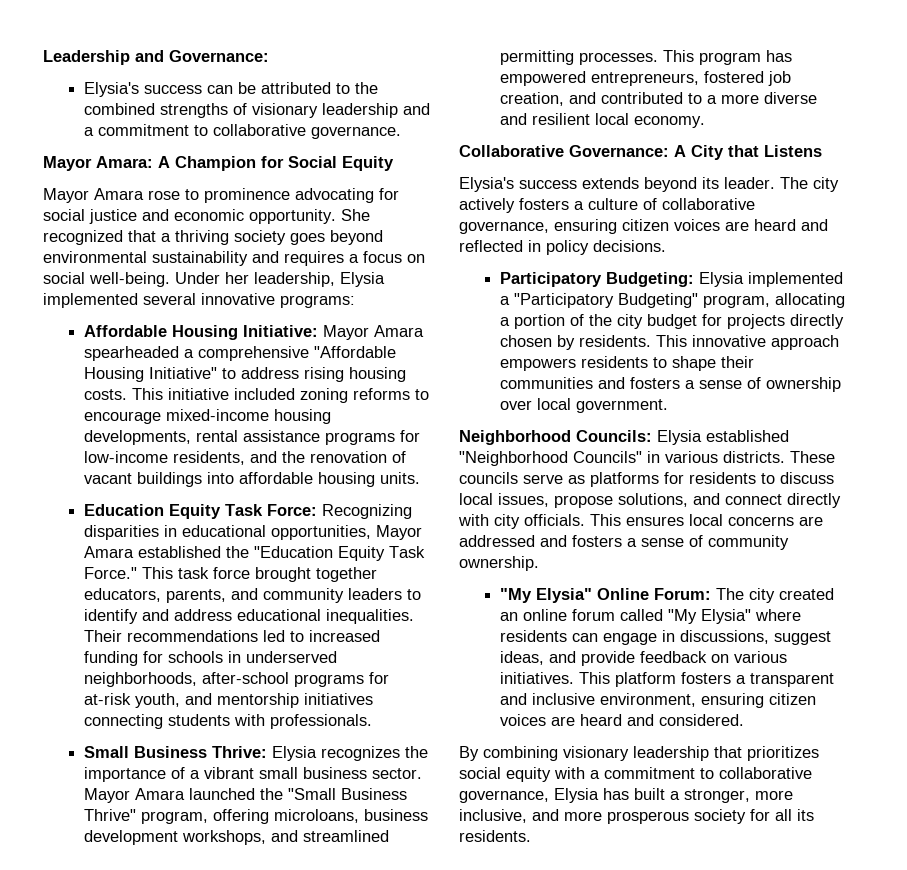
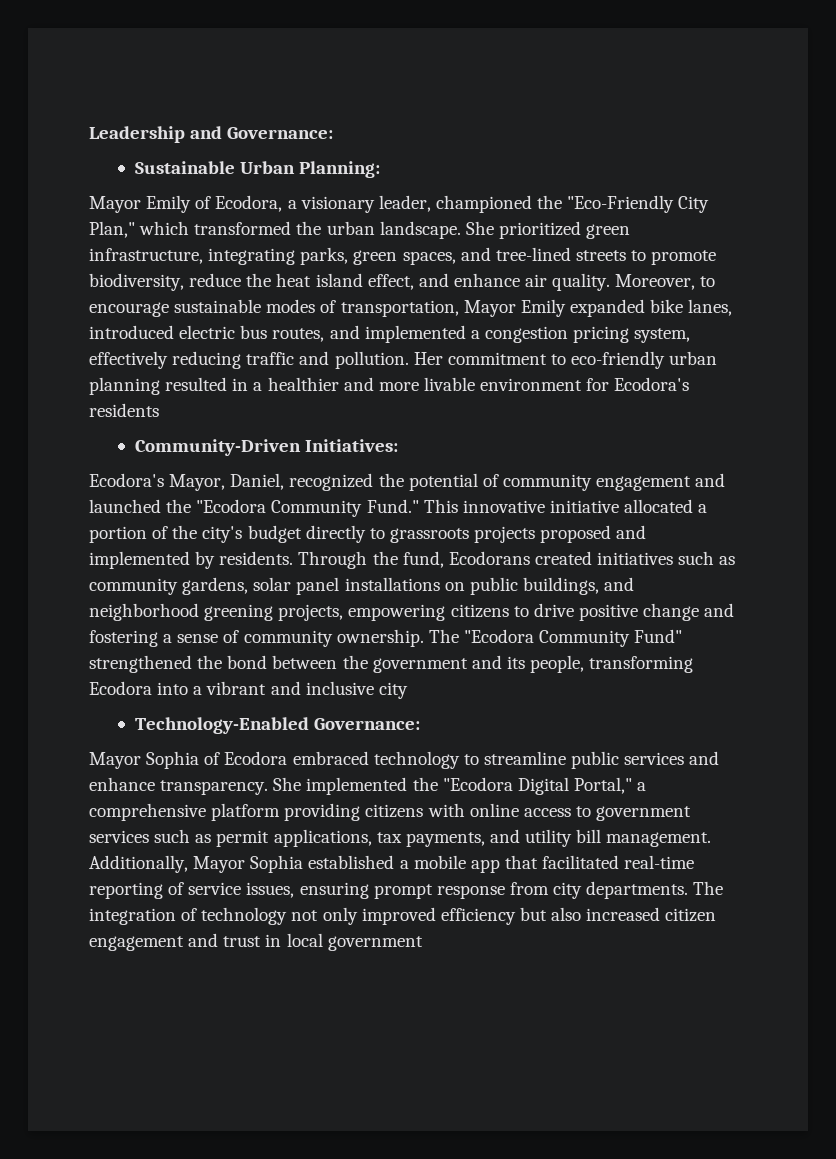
[83,82,378,97] [83,103,430,118] [83,124,401,139] [43,156,394,171] [43,188,399,203] [43,209,370,224] [43,230,383,245] [43,251,425,266] [43,272,385,287] [43,293,355,308] [83,325,424,340] [83,346,396,361] [83,367,406,382] [83,388,429,403] [83,409,331,424] [83,430,420,445] [83,451,406,465] [83,472,420,487] [83,504,412,519] [83,525,422,540] [83,546,425,561] [83,567,377,582] [83,588,421,603] [83,609,414,624] [83,630,380,642] [83,651,337,666] [83,672,389,687] [83,693,373,708] [83,714,372,729] [83,746,428,761] [83,767,422,782] [83,788,407,803] [83,809,428,824] [83,830,389,845] [499,50,792,65] [499,71,791,86] [499,92,817,106] [499,113,705,128] [459,145,822,160] [459,177,839,192] [459,198,755,213] [459,219,828,234] [459,240,666,255] [499,272,843,287] [499,293,845,308] [499,314,844,329] [499,335,839,350] [499,356,754,371] [499,377,841,392] [499,398,668,413] [459,430,789,445] [459,451,835,466] [459,472,834,487] [459,493,841,508] [458,514,823,529] [459,535,622,547] Elysia's success can be attributed to the combined strengths of visionary leadership and a commitment to collaborative governance. // Mayor Amara: A Champion for Social Equity // Mayor Amara rose to prominence advocating for social justice and economic opportunity. She recognized that a thriving society goes beyond environmental sustainability and requires a focus on social well-being. Under her leadership, Elysia implemented several innovative programs: // Affordable Housing Initiative: Mayor Amara spearheaded a comprehensive "Affordable Housing Initiative" to address rising housing costs. This initiative included zoning reforms to encourage mixed-income housing developments, rental assistance programs for low-income residents, and the renovation of vacant buildings into affordable housing units. // Education Equity Task Force: Recognizing disparities in educational opportunities, Mayor Amara established the "Education Equity Task Force." This task force brought together educators, parents, and community leaders to identify and address educational inequalities. Their recommendations led to increased funding for schools in underserved neighborhoods, after-school programs for at-risk youth, and mentorship initiatives connecting students with professionals. // Small Business Thrive: Elysia recognizes the importance of a vibrant small business sector. Mayor Amara launched the "Small Business Thrive" program, offering microloans, business development workshops, and streamlined permitting processes. This program has empowered entrepreneurs, fostered job creation, and contributed to a more diverse and resilient local economy. // Collaborative Governance: A City that Listens // Elysia's success extends beyond its leader. The city actively fosters a culture of collaborative governance, ensuring citizen voices are heard and reflected in policy decisions. // Participatory Budgeting: Elysia implemented a "Participatory Budgeting" program, allocating a portion of the city budget for projects directly chosen by residents. This innovative approach empowers residents to shape their communities and fosters a sense of ownership over local government. // Neighborhood Councils: Elysia established "Neighborhood Councils" in various districts. These councils serve as platforms for residents to discuss local issues, propose solutions, and connect directly with city officials. This ensures local concerns are addressed and fosters -> [134,161,381,178] [89,195,710,213] [89,221,631,239] [89,247,717,265] [89,273,716,291] [89,299,733,317] [89,325,691,343] [89,351,718,369] [89,377,690,395] [89,403,159,417] [134,439,399,456] [89,473,726,491] [89,499,708,517] [89,525,647,543] [89,551,736,569] [89,577,635,595] [89,603,735,621] [89,630,158,647] Sustainable Urban Planning: // Mayor Emily of Ecodora, a visionary leader, championed the "Eco-Friendly City Plan," which transformed the urban landscape. She prioritized green infrastructure, integrating parks, green spaces, and tree-lined streets to promote biodiversity, reduce the heat island effect, and enhance air quality. Moreover, to encourage sustainable modes of transportation, Mayor Emily expanded bike lanes, introduced electric bus routes, and implemented a congestion pricing system, effectively reducing traffic and pollution. Her commitment to eco-friendly urban planning resulted in a healthier and more livable environment for Ecodora's residents // Community-Driven Initiatives: // Ecodora's Mayor, Daniel, recognized the potential of community engagement and launched the "Ecodora Community Fund." This innovative initiative allocated a portion of the city's budget directly to grassroots projects proposed and implemented by residents. Through the fund, Ecodorans created initiatives such as community gardens, solar panel installations on public buildings, and neighborhood greening projects, empowering citizens to drive positive change and fostering
[499,588,834,603] [499,609,801,624] [499,630,831,645] [499,651,787,666] [499,672,834,687] [499,693,816,708] [499,714,744,726] [459,746,819,761] [459,767,812,782] [459,788,793,803] [459,809,814,824] [459,830,531,842] // "My Elysia" Online Forum: The city created an online forum called "My Elysia" where residents can engage in discussions, suggest ideas, and provide feedback on various initiatives. This platform fosters a transparent and inclusive environment, ensuring citizen voices are heard and considered. // By combining visionary leadership that prioritizes social equity with a commitment to collaborative governance, Elysia has built a stronger, more inclusive, and more prosperous society for all its residents. -> [428,629,683,647] [89,655,694,673] [89,681,408,699] [134,717,421,734] [89,751,720,769] [89,777,647,795] [89,803,692,821] [89,829,712,847] [89,855,695,873] [89,881,724,899] [89,907,717,925] [89,933,423,951] The "Ecodora Community Fund" strengthened the bond between the government and its people, transforming Ecodora into a vibrant and inclusive city // Technology-Enabled Governance: // Mayor Sophia of Ecodora embraced technology to streamline public services and enhance transparency. She implemented the "Ecodora Digital Portal," a comprehensive platform providing citizens with online access to government services such as permit applications, tax payments, and utility bill management. Additionally, Mayor Sophia established a mobile app that facilitated real-time reporting of service issues, ensuring prompt response from city departments. The integration of technology not only improved efficiency but also increased citizen engagement and trust in local government

